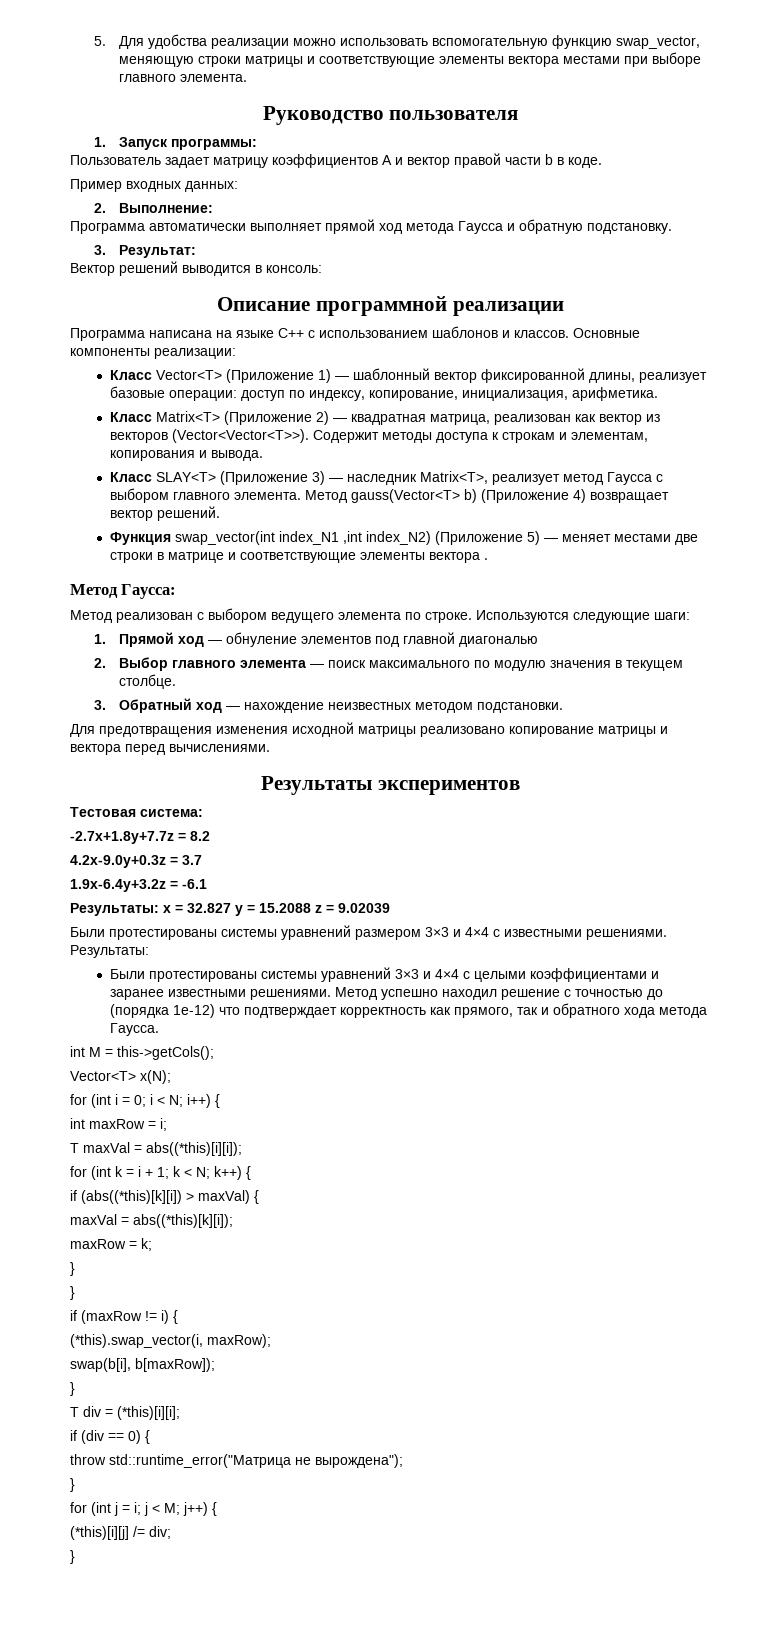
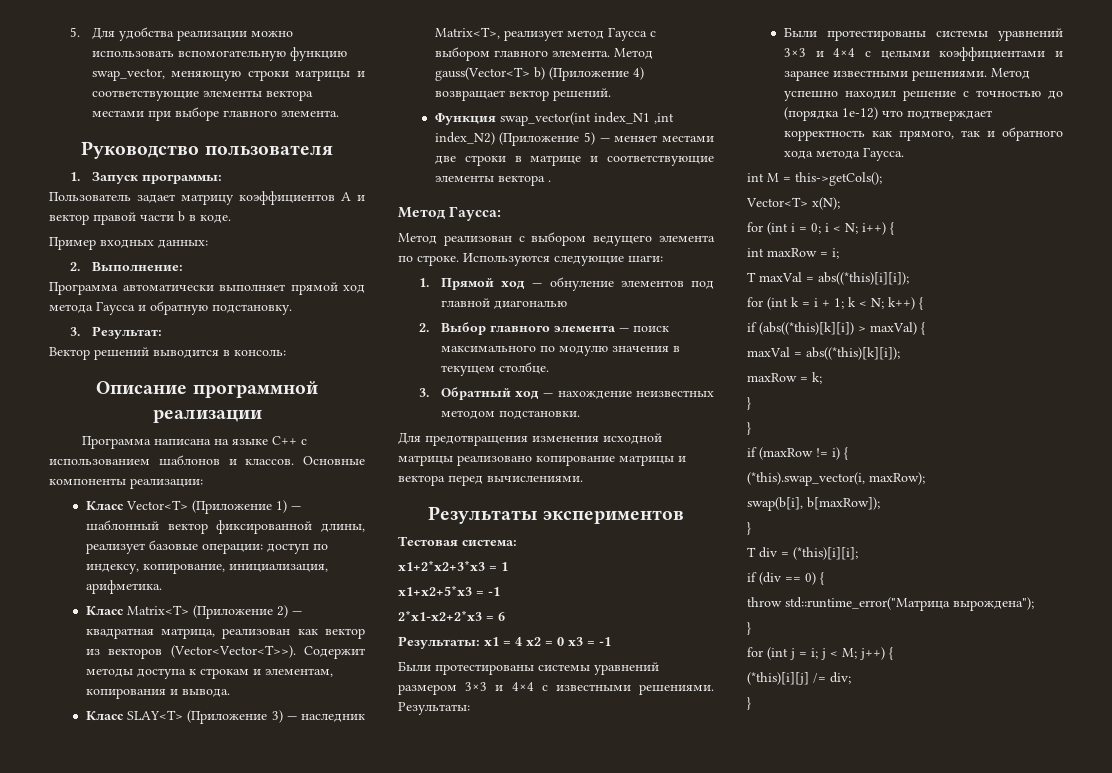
[70,831,210,844] [70,855,202,868] [70,879,207,892] [70,903,390,916] -2.7x+1.8y+7.7z = 8.2 // 4.2x-9.0y+0.3z = 3.7 // 1.9x-6.4y+3.2z = -6.1 // Результаты: x = 32.827 y = 15.2088 z = 9.02039 -> [398,560,508,571] [398,585,500,596] [398,610,505,621] [398,636,611,649] x1+2*x2+3*x3 = 1 // x1+x2+5*x3 = -1 // 2*x1-x2+2*x3 = 6 // Результаты: x1 = 4 x2 = 0 x3 = -1
[295,1457,311,1465] не -> (950, 604) none

